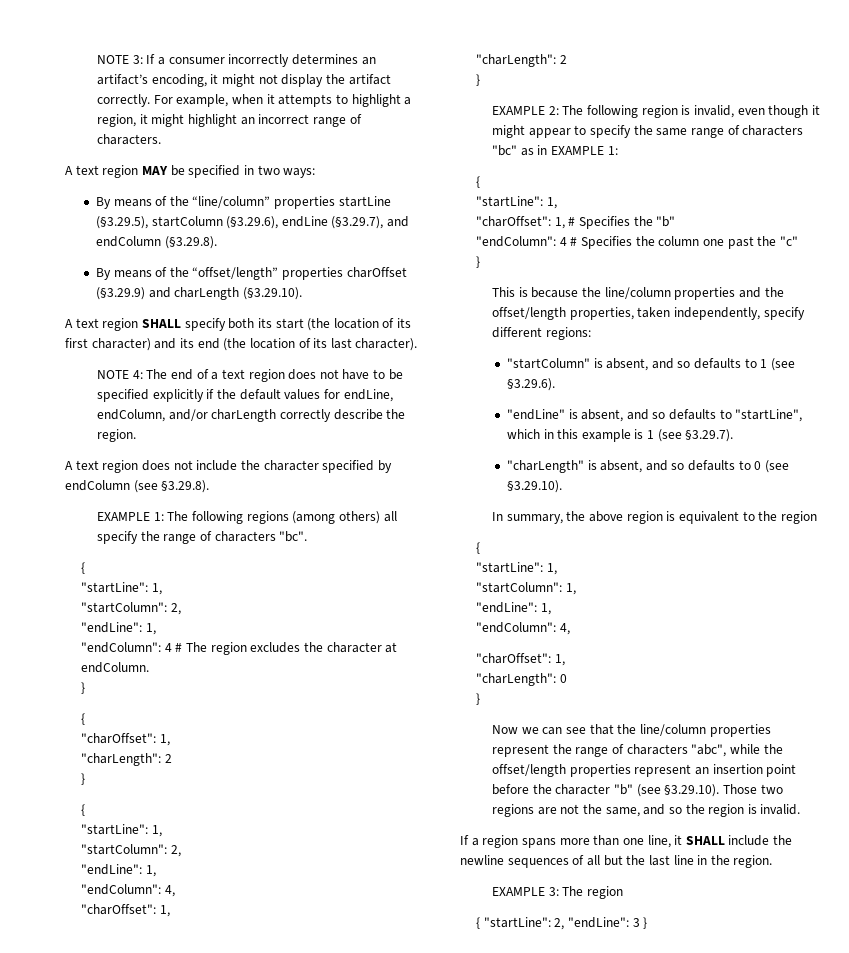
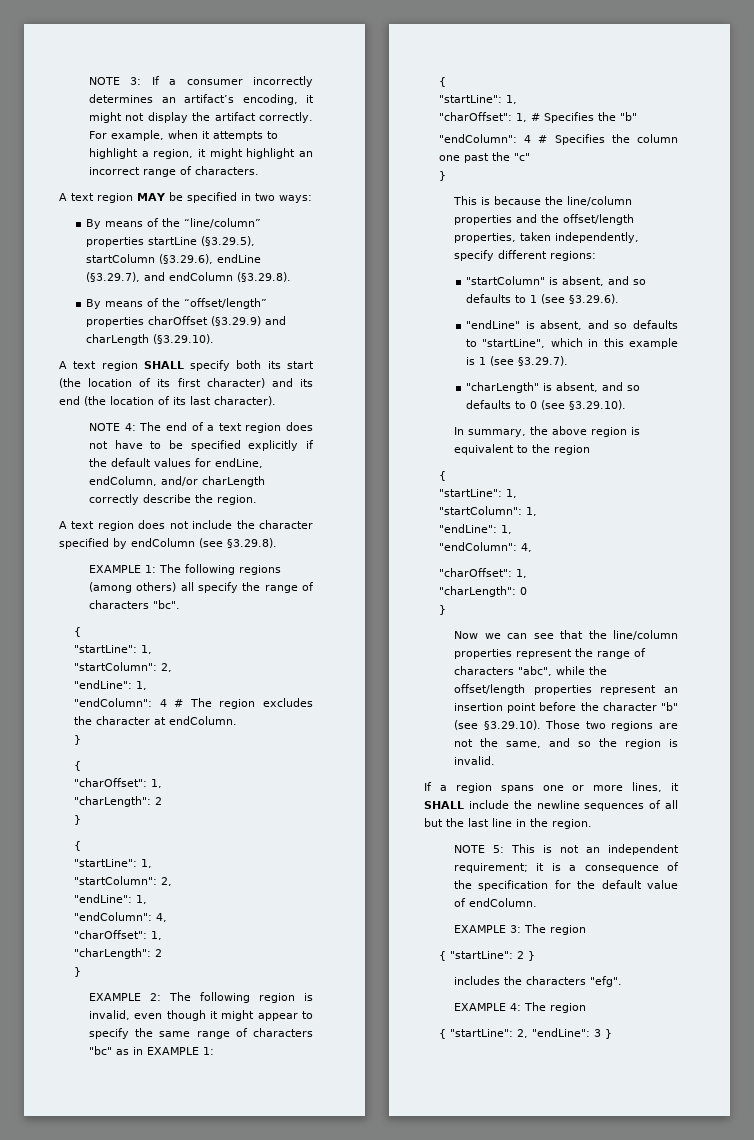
[559,835,671,848] more than one line, -> [542,782,663,792] one or more lines,
[492,887,559,896] EXAMPLE 3: -> [454,844,679,855] [454,862,679,873] [454,880,678,891] [454,898,538,907] [454,924,587,935] [439,951,536,961] [454,976,623,987] [454,1003,522,1011] NOTE 5: This is not an independent requirement; it is a consequence of the specification for the default value of endColumn. // EXAMPLE 3: The region // { "startLine": 2 } // includes the characters "efg". // EXAMPLE 4:

